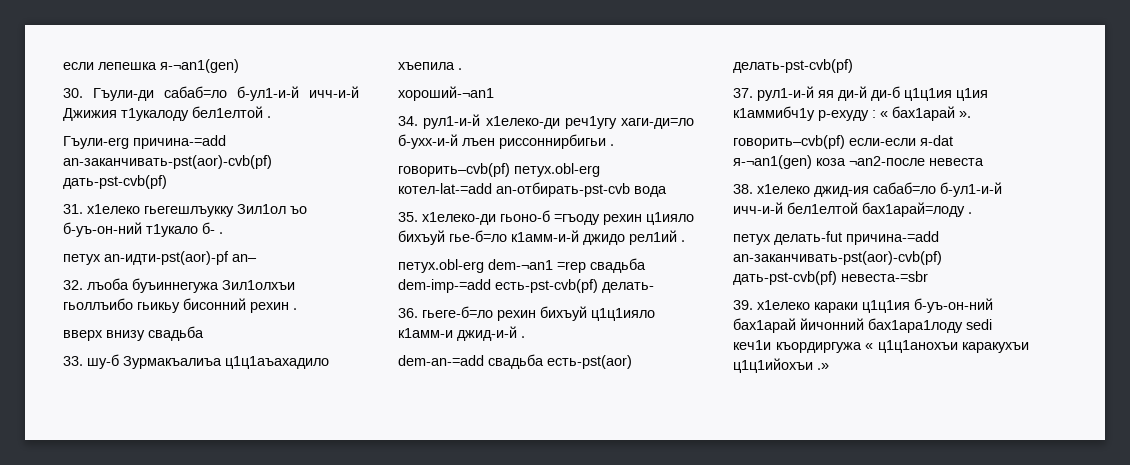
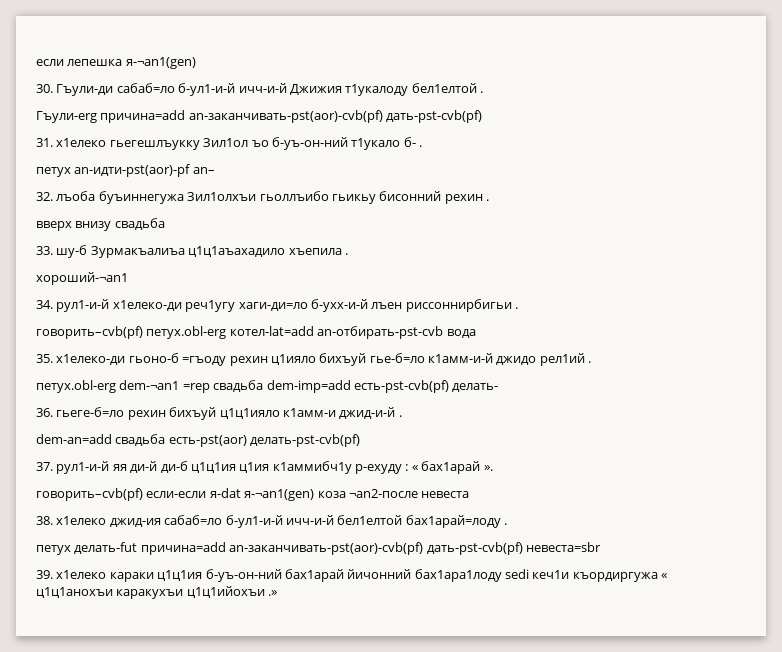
[133,135,226,149] причина-=add -> [100,110,186,123] причина=add
[398,183,492,194] котел-lat-=add -> [229,326,314,336] котел-lat=add
[398,279,491,293] dem-imp-=add -> [266,380,351,393] dem-imp=add
[398,355,484,366] dem-an-=add -> [36,434,112,444] dem-an=add
[846,231,939,245] [733,251,942,265] [733,271,928,285] причина-=add an-заканчивать-pst(aor)-cvb(pf) дать-pst-cvb(pf) невеста-=sbr -> [140,542,601,555] причина=add an-заканчивать-pst(aor)-cvb(pf) дать-pst-cvb(pf) невеста=sbr

